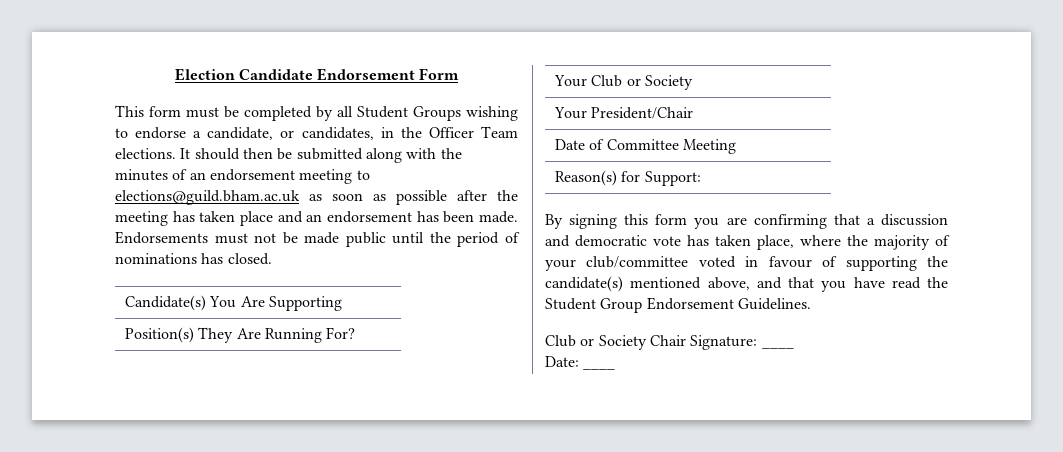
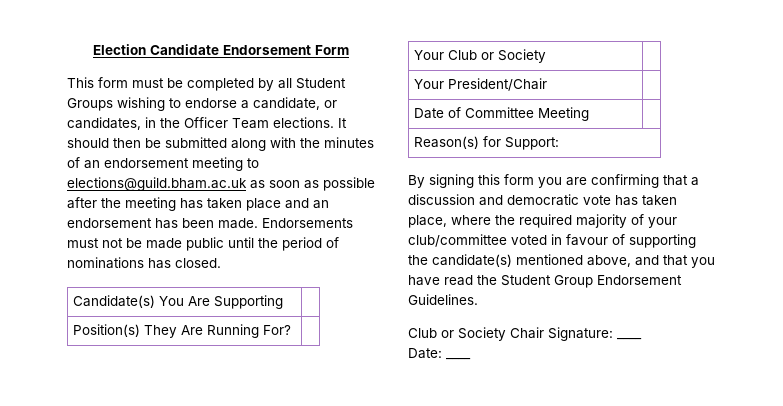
(868, 240) none -> [519,214,572,228] required

